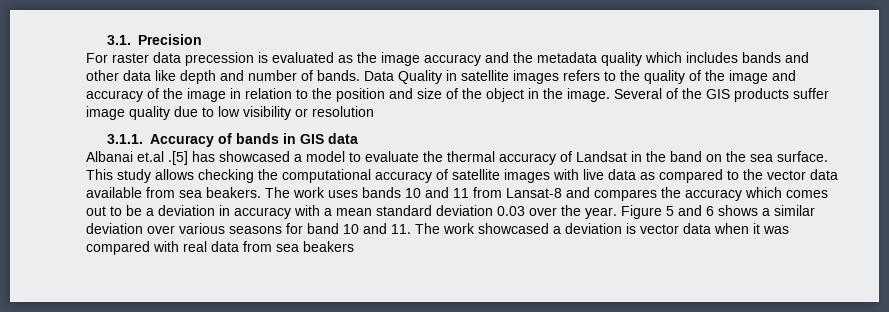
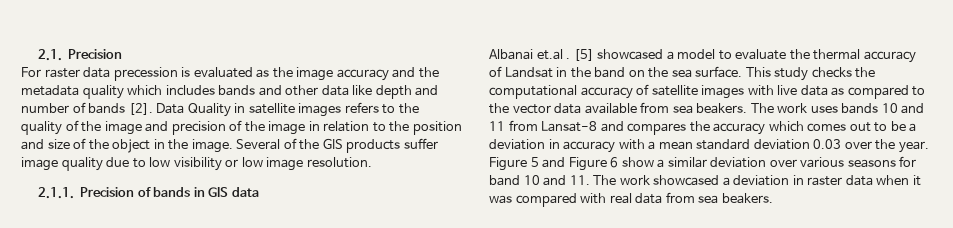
[107,35,132,45] 3.1. -> [37,49,62,61] 2.1.
[317,70,360,81] bands. -> [88,103,153,115] bands [2].
[86,90,143,102] accuracy -> [171,121,226,135] precision
[312,106,374,117] [107,134,215,147] resolution // 3.1.1. Accuracy -> [241,157,372,171] [37,187,135,199] low image resolution. // 2.1.1. Precision
[168,151,215,165] .[5] has -> [566,49,594,61] . [5]
[155,169,254,183] allows checking -> [811,67,852,78] checks
[706,205,758,216] 6 shows -> [568,157,654,171] Figure 6 show
[626,223,679,234] is vector -> [792,175,843,186] in raster
[303,241,354,252] beakers -> [721,193,773,204] beakers.

